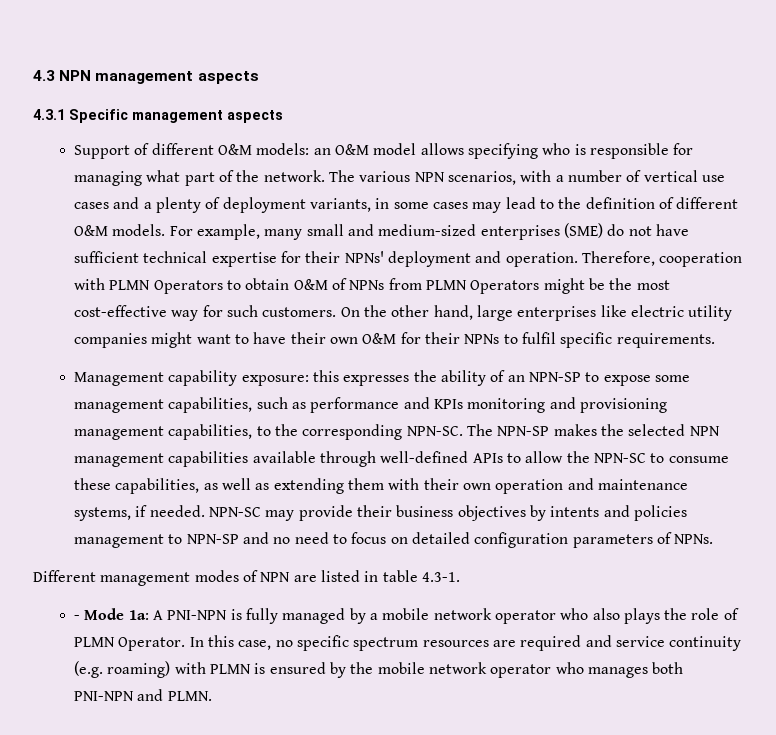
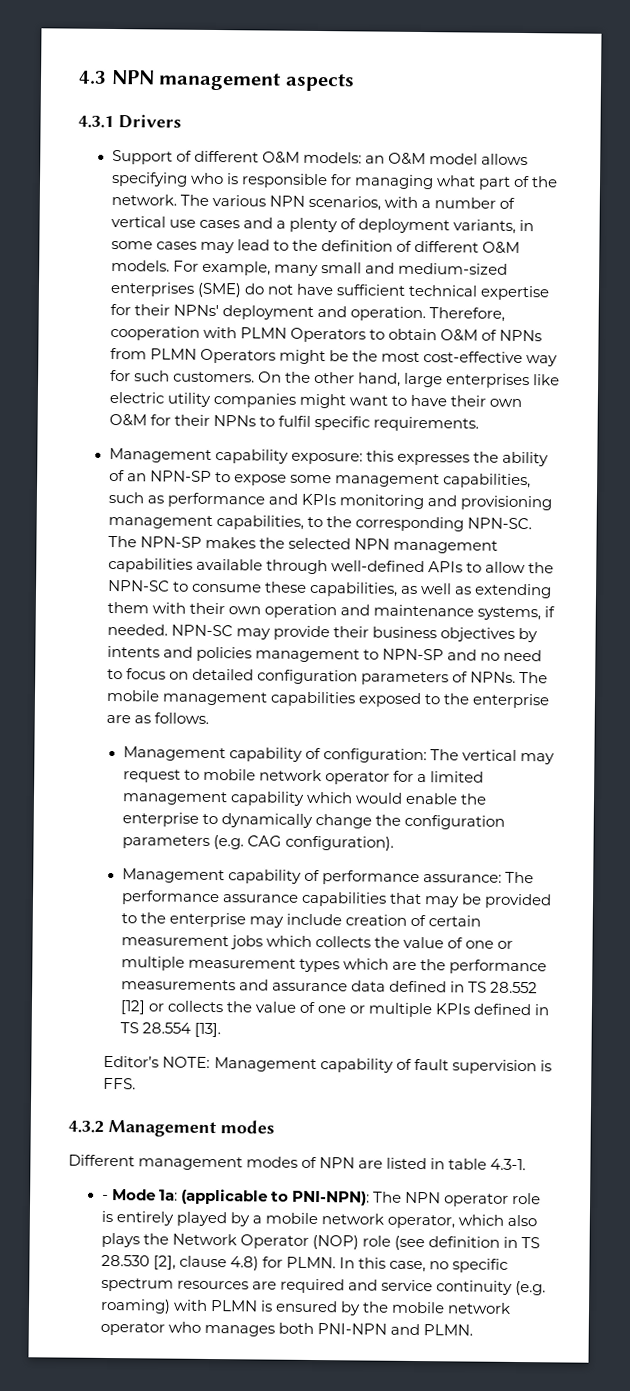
[69,109,283,123] Specific management aspects -> [118,114,182,129] Drivers
(714, 539) none -> [519,671,549,684] [105,689,551,709] [105,712,209,724] [122,746,556,765] [122,768,485,785] [121,791,488,806] [121,812,506,830] [121,835,395,851] [121,868,535,886] [120,890,553,909] [120,912,482,928] [120,935,514,950] [120,956,548,975] [120,979,539,994] [119,1000,550,1018] [119,1022,222,1038] [103,1055,552,1075] [103,1077,137,1090] [68,1120,275,1138] The mobile management capabilities exposed to the enterprise are as follows. // Management capability of configuration: The vertical may request to mobile network operator for a limited management capability which would enable the enterprise to dynamically change the configuration parameters (e.g. CAG configuration). // Management capability of performance assurance: The performance assurance capabilities that may be provided to the enterprise may include creation of certain measurement jobs which collects the value of one or multiple measurement types which are the performance measurements and assurance data defined in TS 28.552 [12] or collects the value of one or multiple KPIs defined in TS 28.554 [13]. // Editor’s NOTE: Management capability of fault supervision is FFS. // 4.3.2 Management modes
[152,608,346,624] A PNI-NPN is fully managed -> [180,1188,542,1207] [100,1210,227,1227] (applicable to PNI-NPN): The NPN operator role is entirely played
[494,608,589,624] operator who -> [387,1214,505,1229] operator, which
[691,608,739,620] [74,637,186,651] role of PLMN Operator. -> [171,1233,541,1251] [100,1254,336,1271] Network Operator (NOP) role (see definition in TS 28.530 [2], clause 4.8) for PLMN.

